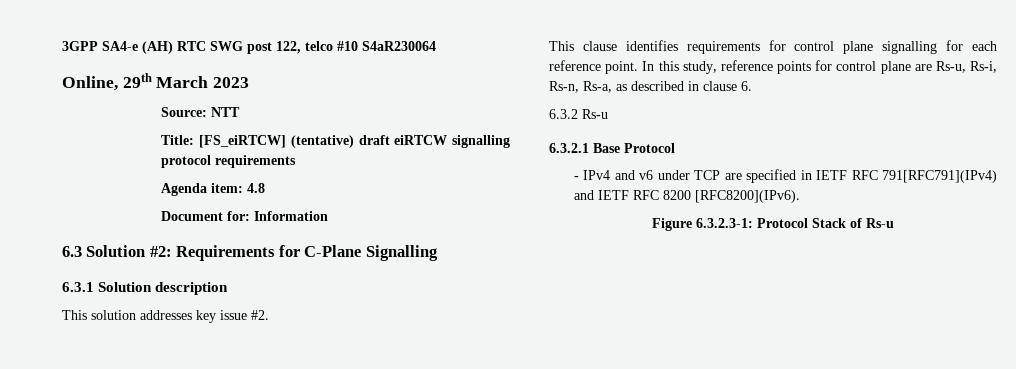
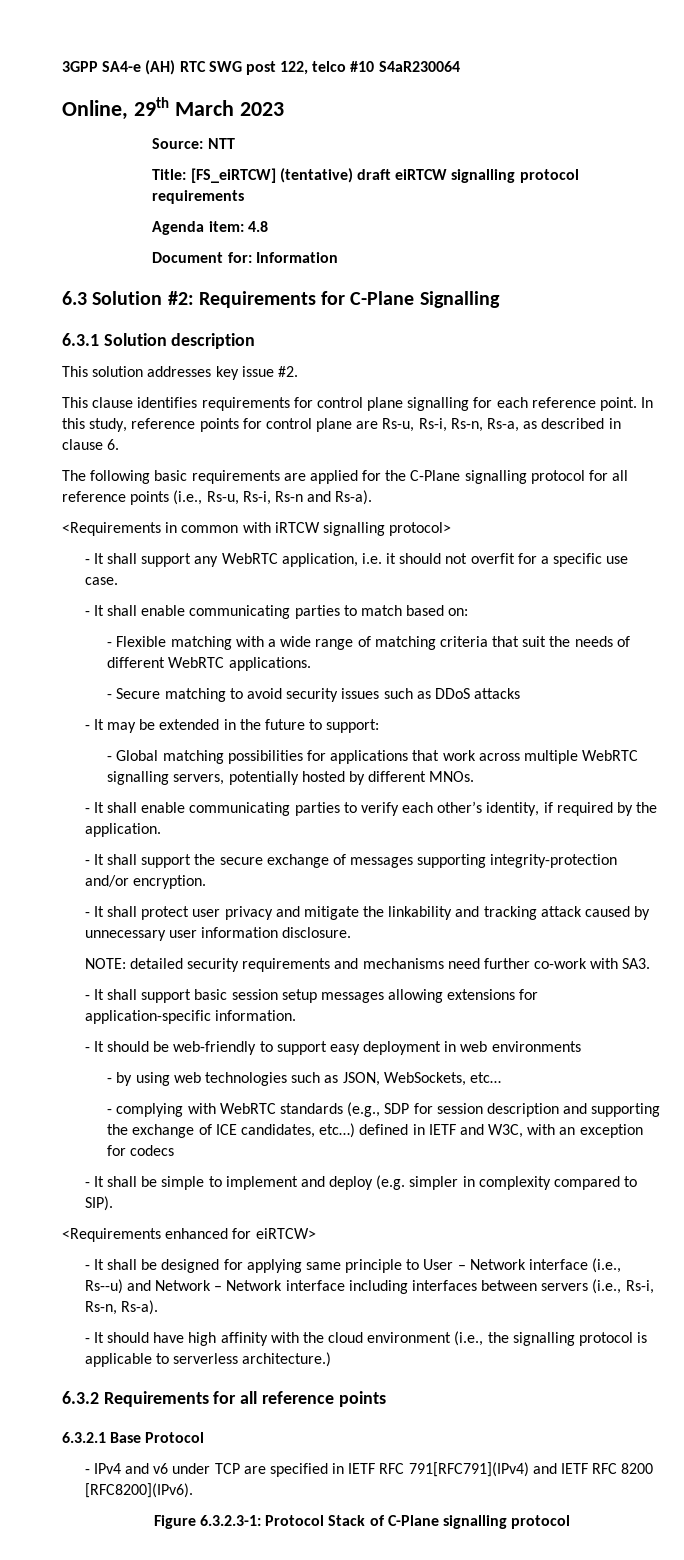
[549,109,608,119] 6.3.2 Rs-u -> [62,470,629,484] [62,490,373,505] [62,522,452,536] [84,553,629,567] [84,577,118,585] [84,605,469,619] [107,636,630,650] [107,657,311,671] [107,688,521,702] [84,719,380,733] [107,750,639,764] [107,771,475,785] [84,801,658,816] [84,823,161,837] [84,854,618,868] [84,875,206,889] [84,906,651,920] [84,927,352,941] [84,958,651,972] [84,989,539,1003] [84,1010,296,1024] [84,1041,581,1055] [107,1072,501,1086] [107,1102,661,1117] [107,1123,643,1138] [107,1145,175,1156] [84,1175,638,1190] [84,1196,113,1211] [62,1228,316,1242] [84,1258,622,1273] [84,1279,654,1294] [84,1300,158,1315] [84,1331,648,1346] [84,1352,332,1367] [62,1391,386,1407] The following basic requirements are applied for the C-Plane signalling protocol for all reference points (i.e., Rs-u, Rs-i, Rs-n and Rs-a). // <Requirements in common with iRTCW signalling protocol> // - It shall support any WebRTC application, i.e. it should not overfit for a specific use case. // - It shall enable communicating parties to match based on: // - Flexible matching with a wide range of matching criteria that suit the needs of different WebRTC applications. // - Secure matching to avoid security issues such as DDoS attacks // - It may be extended in the future to support: // - Global matching possibilities for applications that work across multiple WebRTC signalling servers, potentially hosted by different MNOs. // - It shall enable communicating parties to verify each other’s identity, if required by the application. // - It shall support the secure exchange of messages supporting integrity-protection and/or encryption. // - It shall protect user privacy and mitigate the linkability and tracking attack caused by unnecessary user information disclosure. // NOTE: detailed security requirements and mechanisms need further co-work with SA3. // - It shall support basic session setup messages allowing extensions for application-specific information. // - It should be web-friendly to support easy deployment in web environments // - by using web technologies such as JSON, WebSockets, etc… // - complying with WebRTC standards (e.g., SDP for session description and supporting the exchange of ICE candidates, etc…) defined in IETF and W3C, with an exception for codecs // - It shall be simple to implement and deploy (e.g. simpler in complexity compared to SIP). // <Requirements enhanced for eiRTCW> // - It shall be designed for applying same principle to User – Network interface (i.e., Rs--u) and Network – Network interface including interfaces between servers (i.e., Rs-i, Rs-n, Rs-a). // - It should have high affinity with the cloud environment (i.e., the signalling protocol is applicable to serverless architecture.) // 6.3.2 Requirements for all reference points
[866,218,894,228] Rs-u -> [387,1515,571,1529] C-Plane signalling protocol

